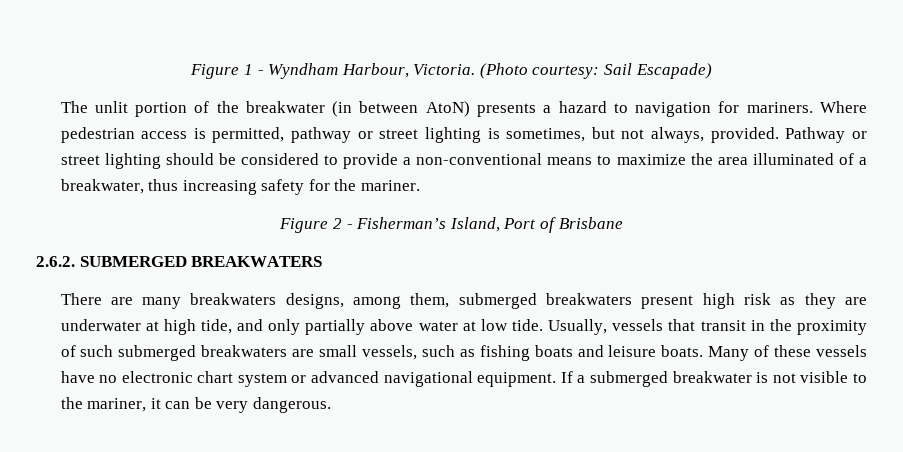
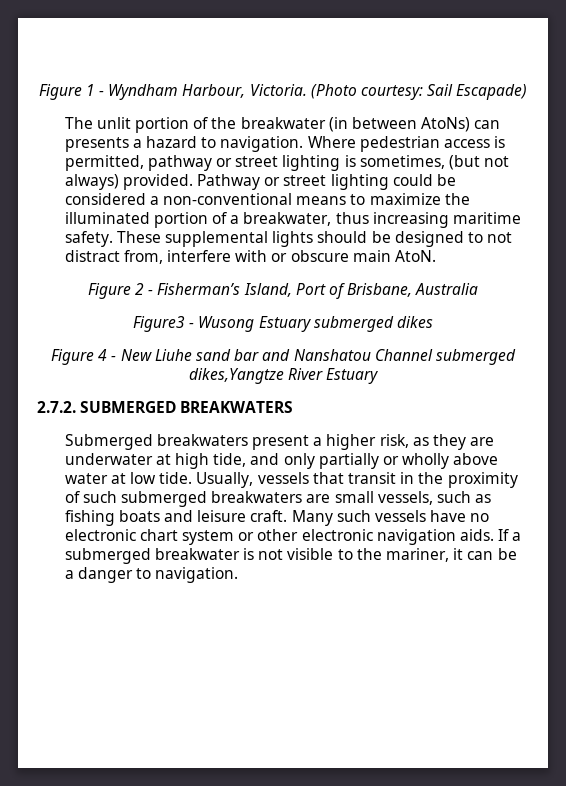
[425,101,470,117] AtoN) -> [421,117,501,132] AtoNs) can
[635,101,813,117] navigation for mariners. -> [220,136,304,152] navigation.
[591,127,705,143] but not always, -> [448,155,510,170] [64,174,119,190] (but not always)
[165,153,214,165] should -> [392,174,433,186] could
[323,153,399,169] to provide -> (146, 199) none
[717,153,834,165] area illuminated -> [64,212,208,228] illuminated portion
[261,179,421,195] safety for the mariner. -> [452,212,521,224] [64,231,513,247] [64,250,436,264] maritime safety. These supplemental lights should be designed to not distract from, interfere with or obscure main AtoN.
[558,217,623,229] [36,256,323,267] [60,293,772,309] Brisbane // 2.6.2. SUBMERGED BREAKWATERS // There are many breakwaters designs, among them, submerged breakwaters present high risk -> [347,283,479,297] [133,316,433,332] [51,349,516,365] [188,368,379,384] [37,401,294,413] [64,434,409,450] Brisbane, Australia // Figure3 - Wusong Estuary submerged dikes // Figure 4 - New Liuhe sand bar and Nanshatou Channel submerged dikes,Yangtze River Estuary // 2.7.2. SUBMERGED BREAKWATERS // Submerged breakwaters present a higher risk,
(366, 327) none -> [382,453,450,469] or wholly
[661,345,812,361] boats. Many of these -> [250,510,371,526] craft. Many such
[311,371,557,387] advanced navigational equipment. -> [257,529,494,545] other electronic navigation aids.
[216,397,332,413] very dangerous. -> [64,567,239,583] a danger to navigation.

